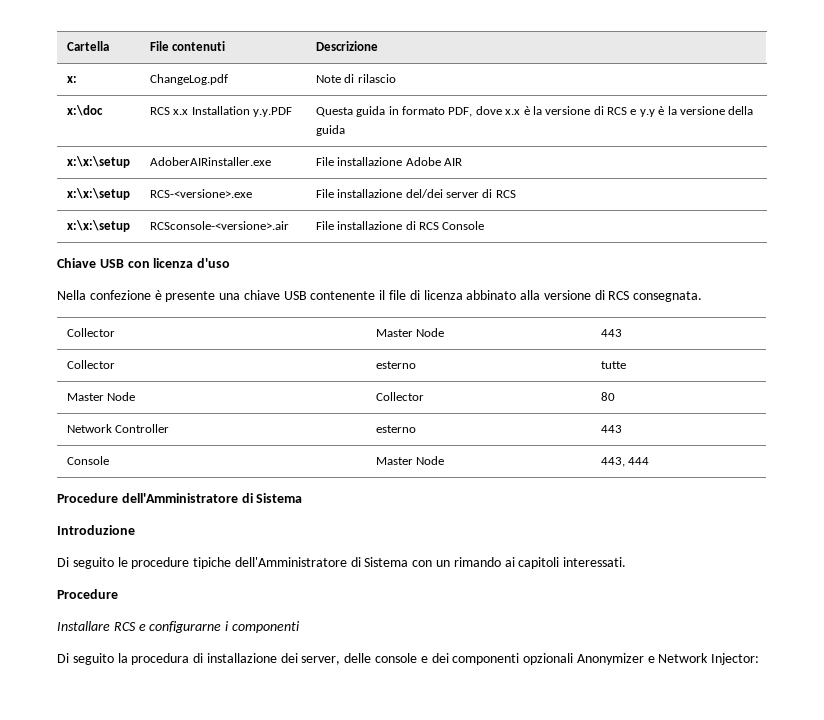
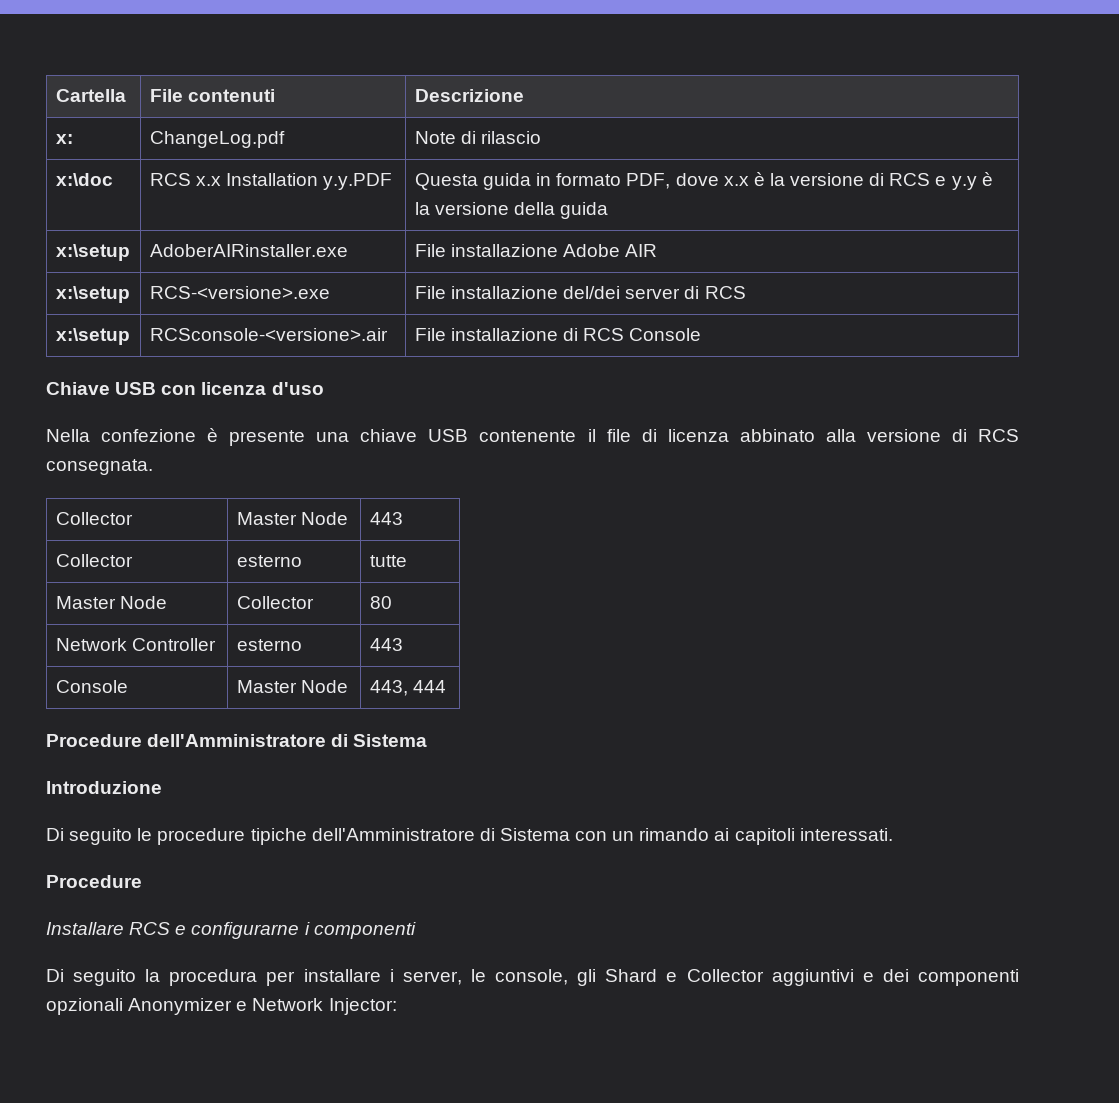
[66,156,130,168] x:\x:\setup -> [55,244,130,261] x:\setup
[66,188,130,200] x:\x:\setup -> [55,286,130,303] x:\setup
[66,220,130,232] x:\x:\setup -> [55,328,130,345] x:\setup
[193,653,418,665] di installazione dei server, delle console -> [266,969,854,986] per installare i server, le console, gli Shard e Collector aggiuntivi

